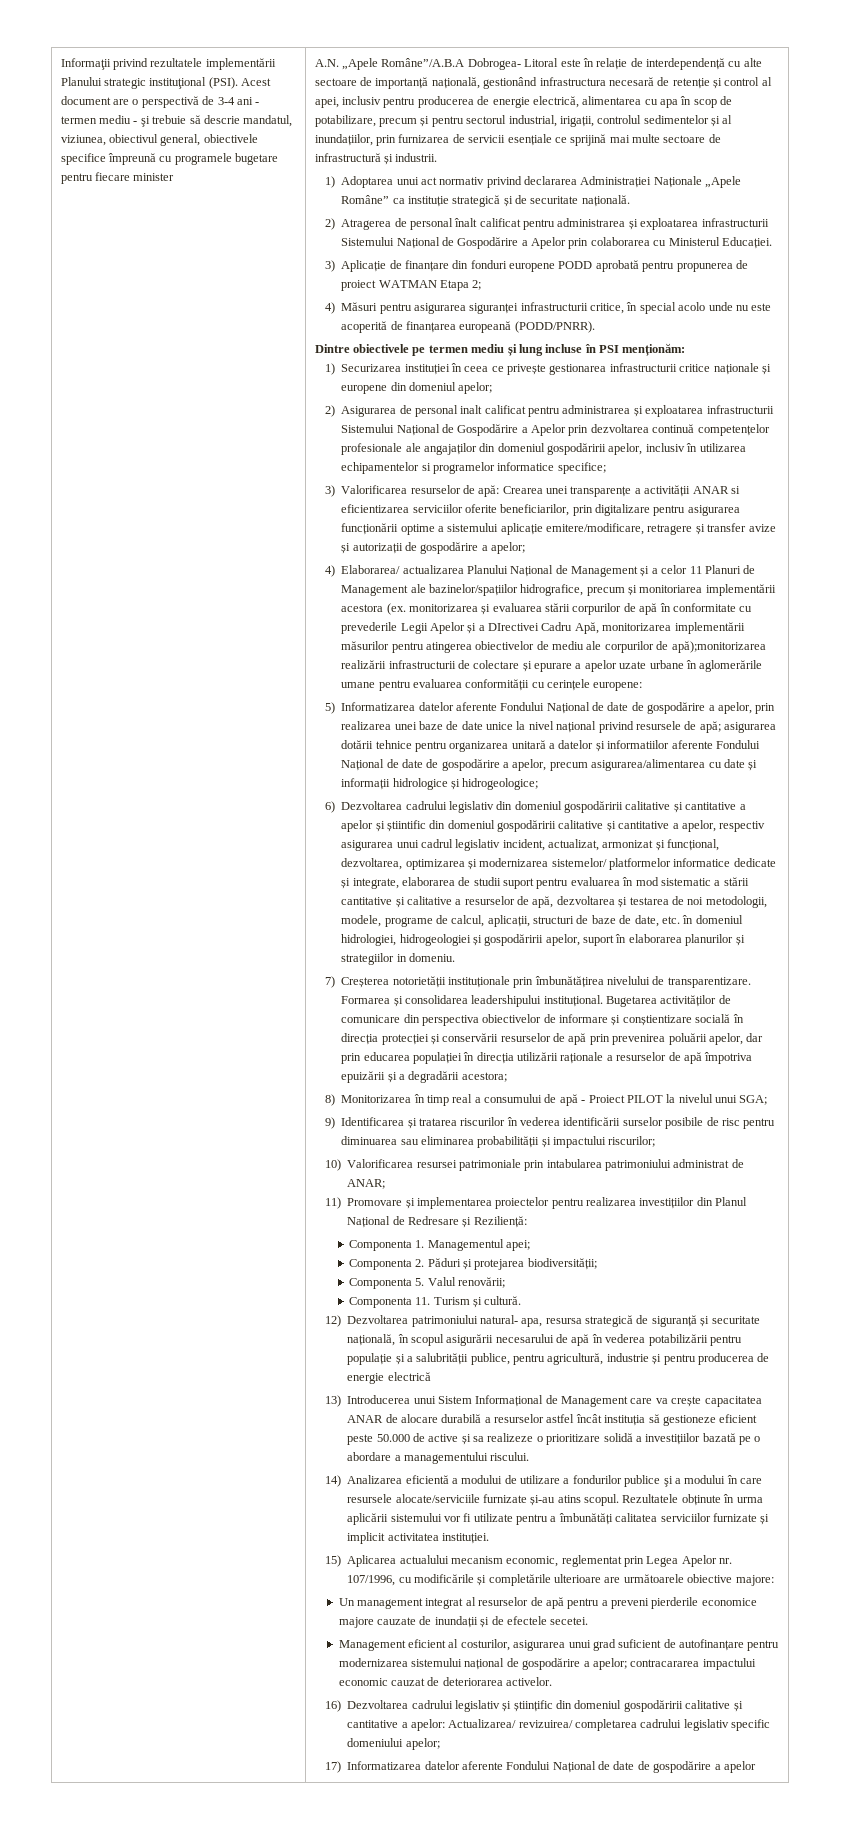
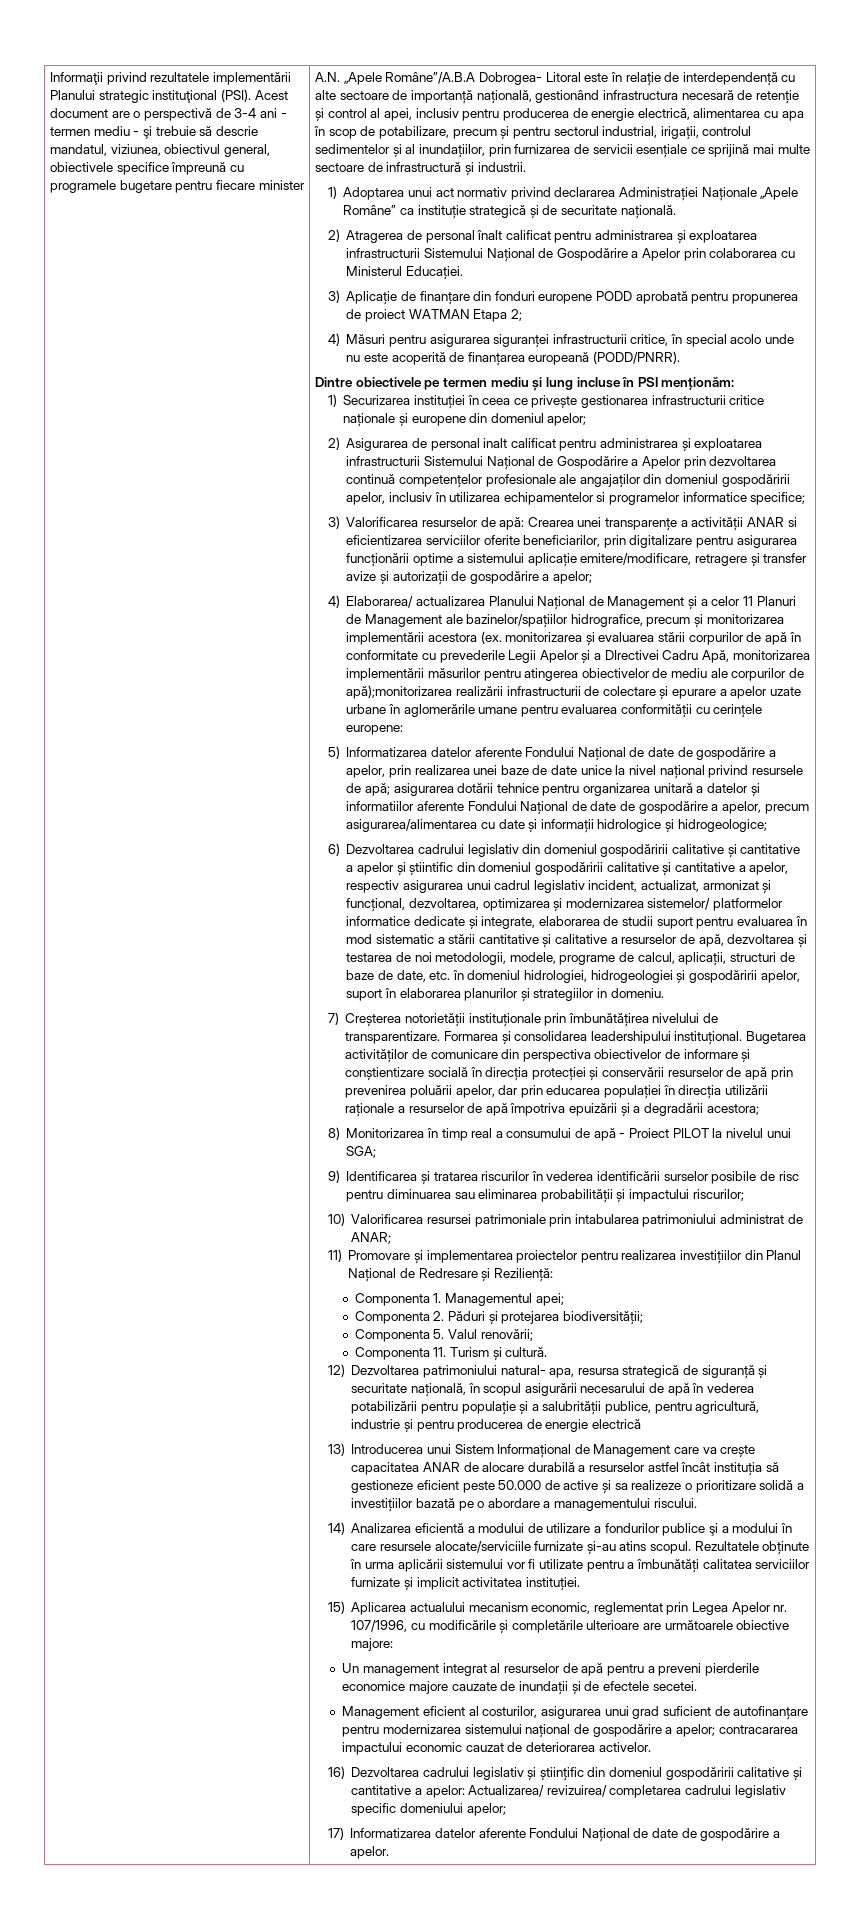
[639,585,703,593] monitoriarea -> [706,614,784,624] monitorizarea
[723,1761,756,1773] apelor -> [350,1846,390,1859] apelor.

